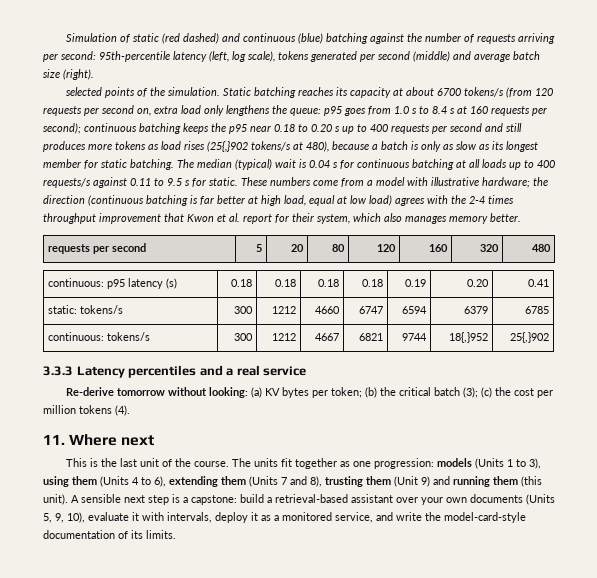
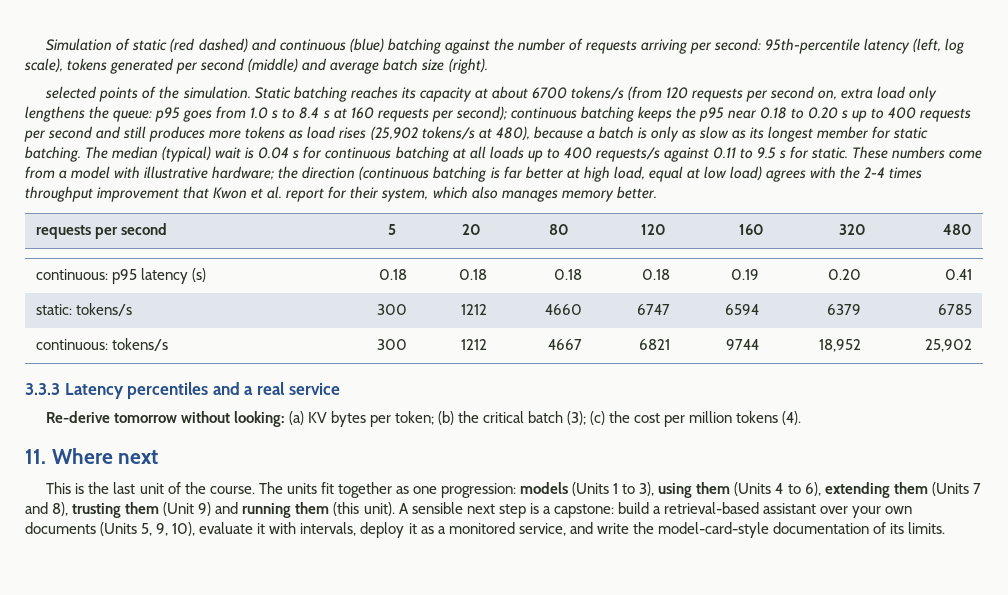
[207,141,248,152] (25{,}902 -> [370,126,418,141] (25,902
[448,332,488,343] [509,332,549,343] 18{,}952 | 25{,}902 -> [818,339,861,352] [924,339,972,352] 18,952 | 25,902

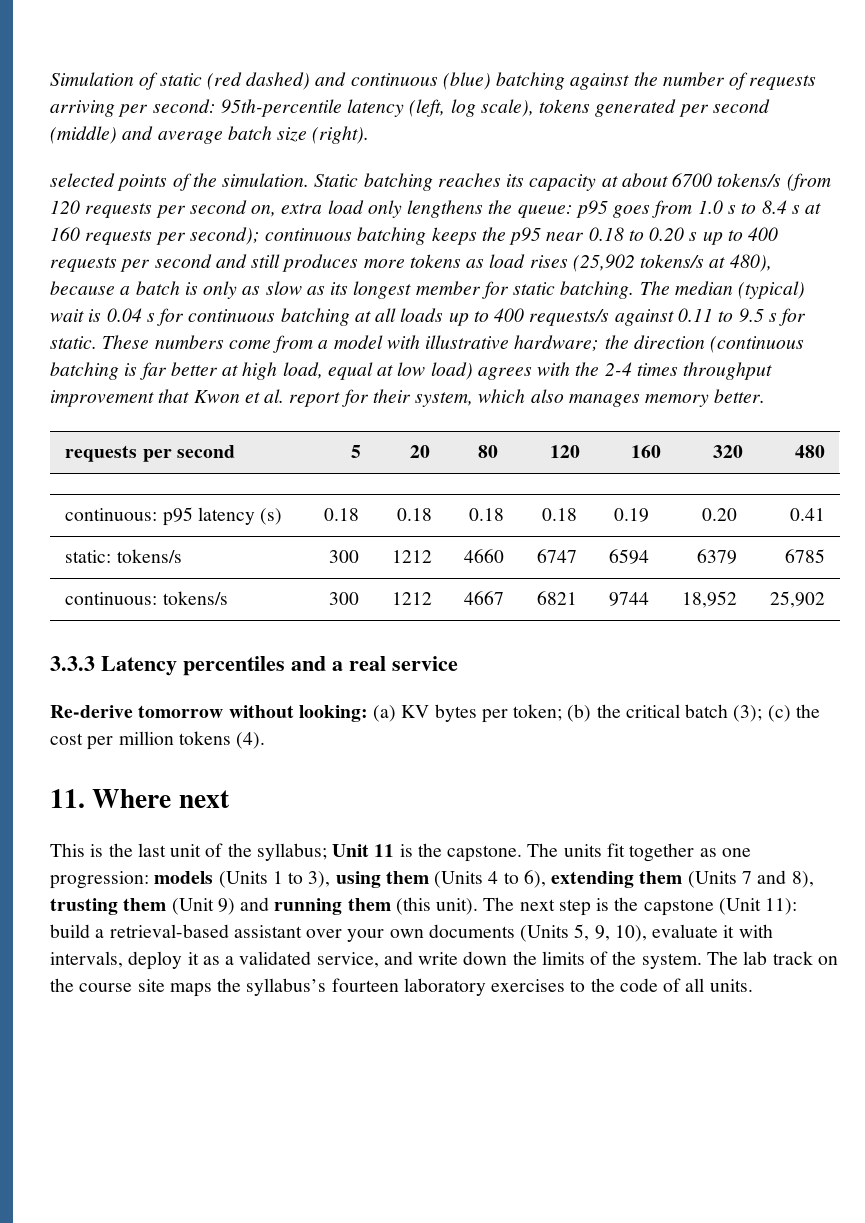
[209,486,255,494] course. -> [256,843,523,862] syllabus; Unit 11 is the capstone.
[398,502,463,514] A sensible -> [483,897,515,911] The
[542,504,614,518] a capstone: -> [614,897,798,916] the capstone (Unit 11):
[448,522,515,534] monitored -> [239,951,312,965] validated
[632,522,946,538] the model-card-style documentation of its limits. -> [463,951,838,969] [50,978,753,997] down the limits of the system. The lab track on the course site maps the syllabus’s fourteen laboratory exercises to the code of all units.

